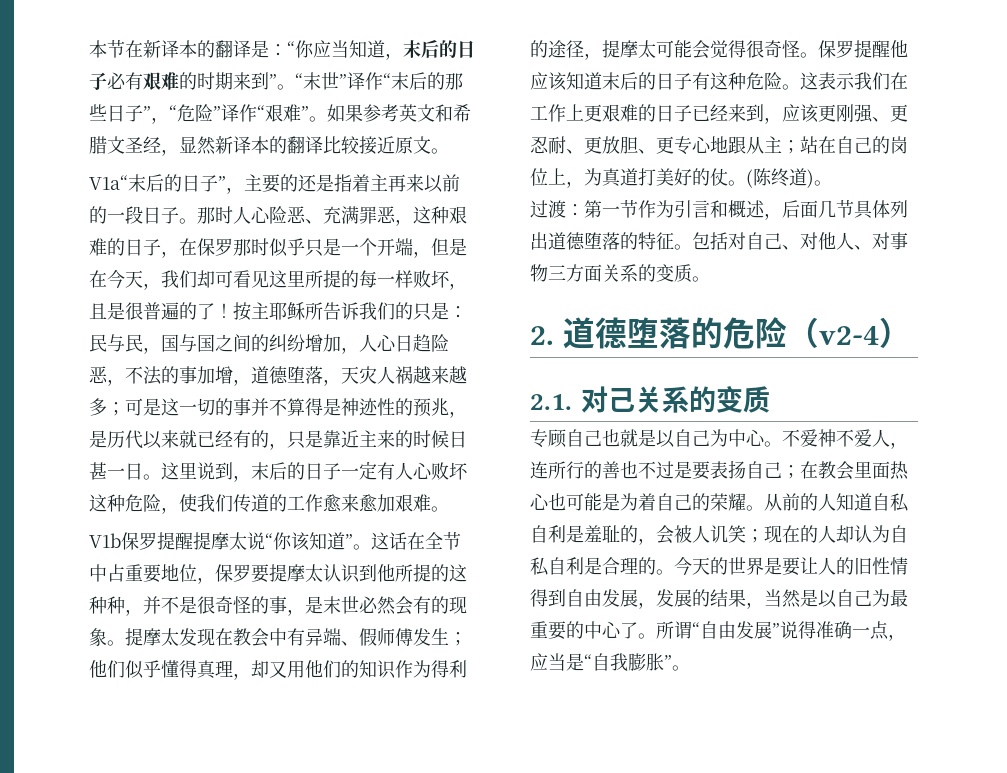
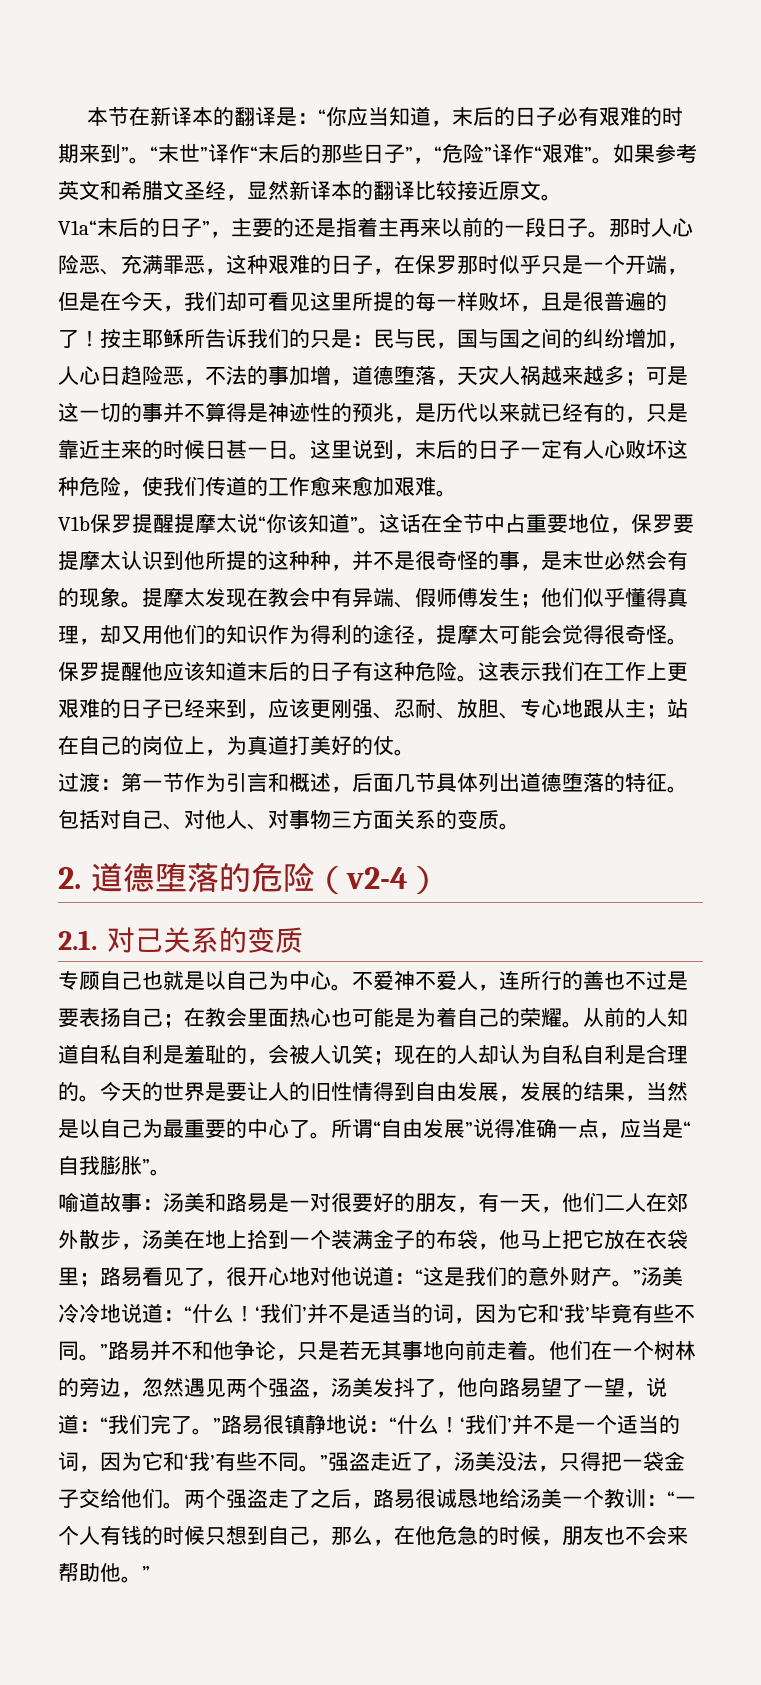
[890,104,908,122] [530,136,674,154] 更忍耐、更放胆、更 -> [394,699,520,719] 忍耐、放胆、
[746,168,832,188] (陈终道)。 -> (415, 752) none
(690, 668) none -> [58,1192,688,1213] [58,1229,688,1250] [58,1266,683,1287] [58,1303,695,1324] [58,1340,696,1361] [58,1377,667,1398] [58,1414,680,1435] [58,1451,685,1472] [58,1488,696,1509] [58,1525,688,1546] [58,1563,150,1583] // 喻道故事：汤美和路易是一对很要好的朋友，有一天，他们二人在郊外散步，汤美在地上拾到一个装满金子的布袋，他马上把它放在衣袋里；路易看见了，很开心地对他说道：“这是我们的意外财产。”汤美冷冷地说道：“什么！‘我们’并不是适当的词，因为它和‘我’毕竟有些不同。”路易并不和他争论，只是若无其事地向前走着。他们在一个树林的旁边，忽然遇见两个强盗，汤美发抖了，他向路易望了一望，说道：“我们完了。”路易很镇静地说：“什么！‘我们’并不是一个适当的词，因为它和‘我’有些不同。”强盗走近了，汤美没法，只得把一袋金子交给他们。两个强盗走了之后，路易很诚恳地给汤美一个教训：“一个人有钱的时候只想到自己，那么，在他危急的时候，朋友也不会来帮助他。”

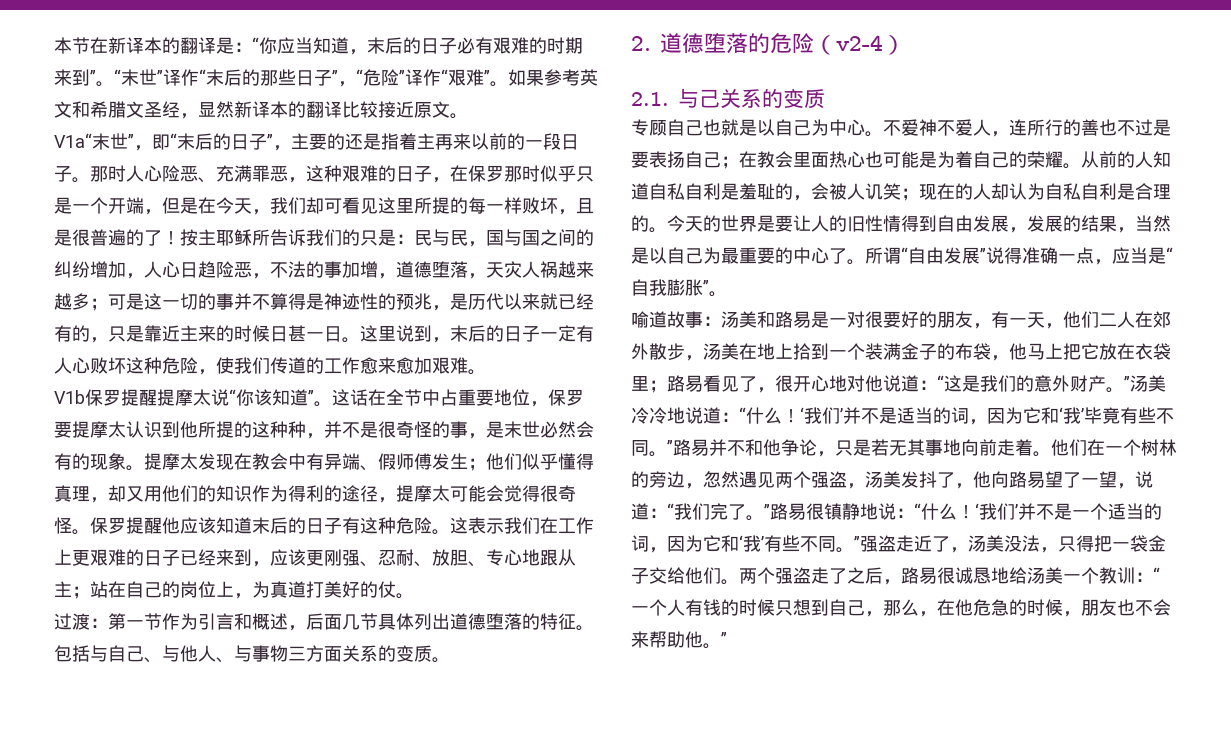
(118, 227) none -> [110,133,195,151] 世”，即“末
[100,809,289,830] 对自己、对他人、对 -> [90,645,252,663] 与自己、与他人、与
[107,927,136,953] 对 -> [678,89,699,108] 与

